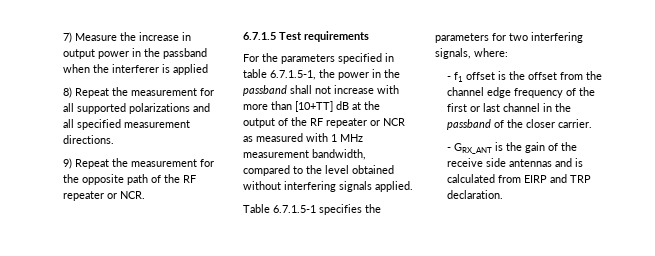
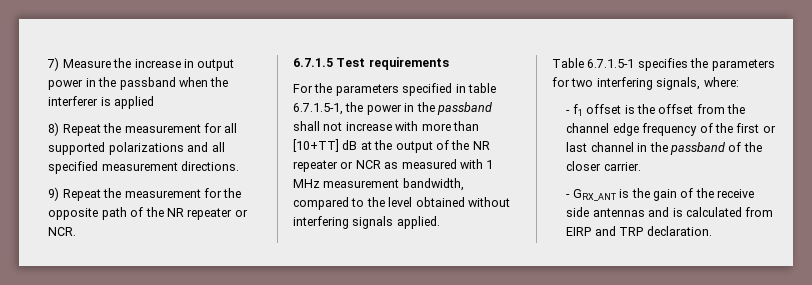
[183,175,197,183] RF -> [166,208,184,217] NR
[310,118,323,126] RF -> [472,141,490,150] NR

